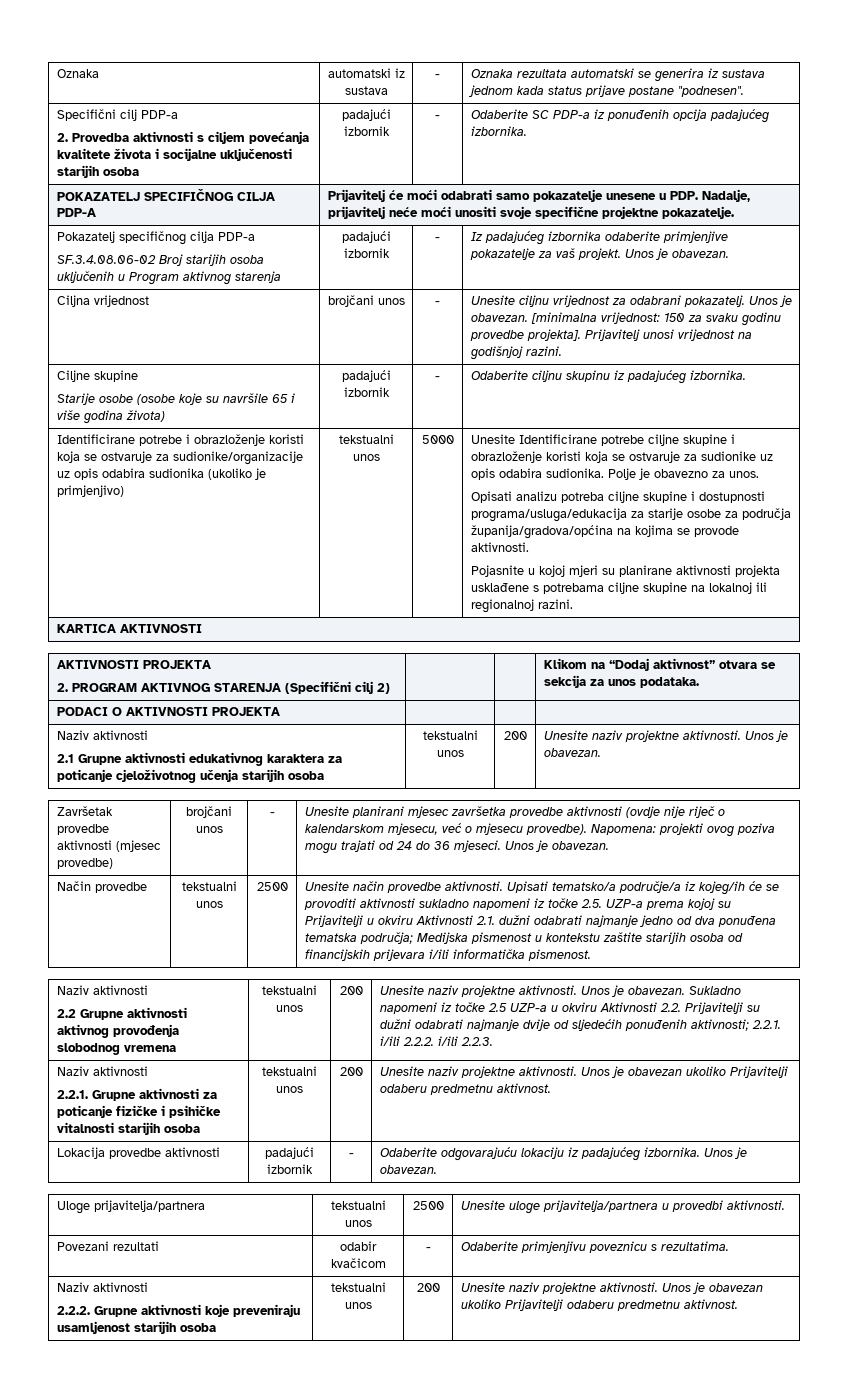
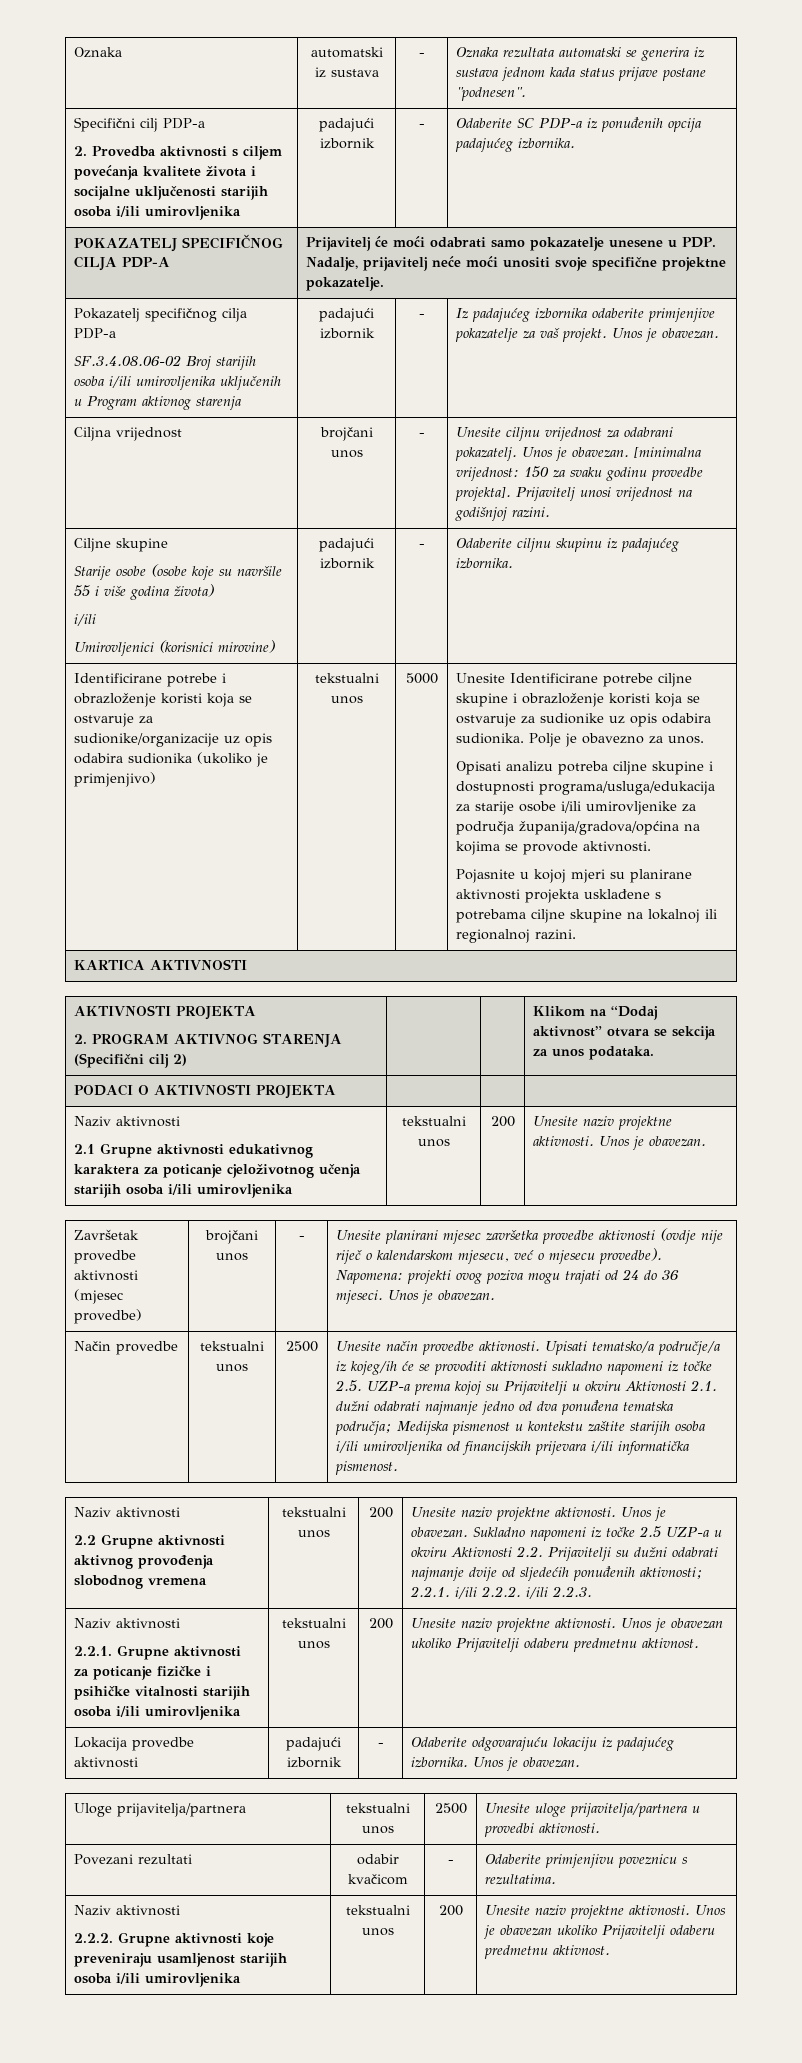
(139, 171) none -> [116,206,242,220] i/ili umirovljenika
(264, 259) none -> [109,376,216,390] i/ili umirovljenika
[271,394,288,403] 65 -> [74,585,91,597] 55
(165, 416) none -> [74,614,97,626] [74,640,276,656] // i/ili // Umirovljenici (korisnici mirovine)
(721, 513) none -> [561,801,678,815] i/ili umirovljenike
(324, 775) none -> [168,1184,294,1198] i/ili umirovljenika
(724, 937) none -> [336,1441,443,1455] i/ili umirovljenika
(200, 1128) none -> [116,1706,242,1720] i/ili umirovljenika
(216, 1327) none -> [116,1973,242,1987] i/ili umirovljenika

